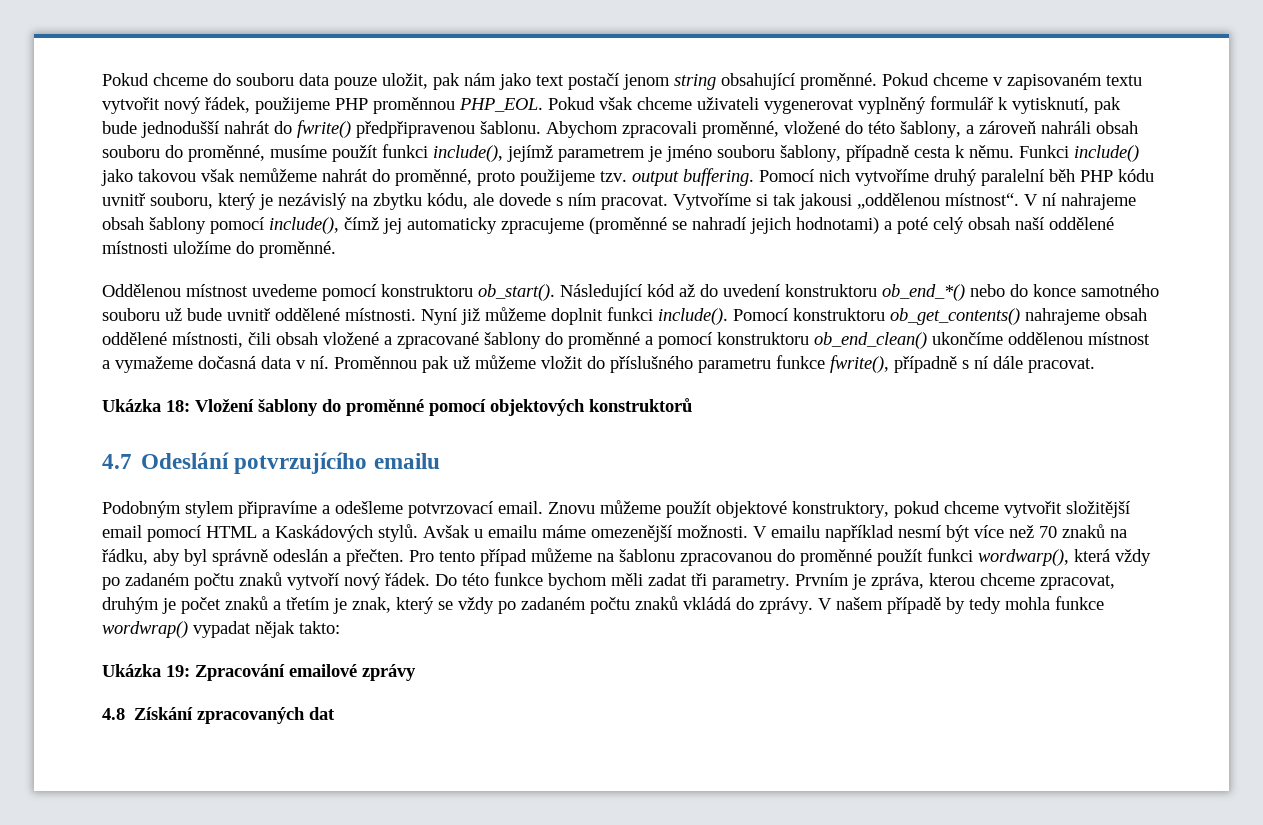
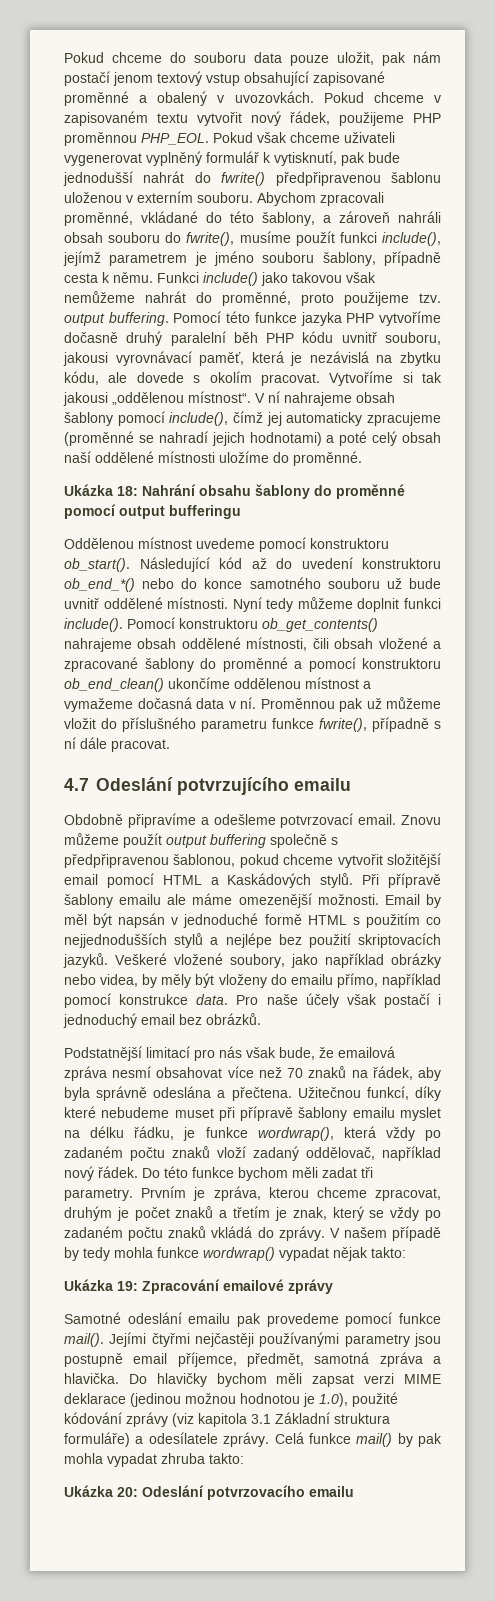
[499,73,877,90] jako text postačí jenom string obsahující proměnné. -> [64,71,385,86] [64,91,314,106] postačí jenom textový vstup obsahující zapisované proměnné a obalený v uvozovkách.
[480,121,541,134] šablonu. -> [391,172,441,183] [64,191,253,203] šablonu uloženou v externím souboru.
[784,121,840,134] vložené -> [141,211,198,223] vkládané
[188,145,265,162] proměnné, -> [186,232,235,246] fwrite(),
[819,169,929,186] nich vytvoříme -> [226,311,442,326] [64,332,118,343] této funkce jazyka PHP vytvoříme dočasně
[218,193,347,210] který je nezávislý -> [63,351,369,366] jakousi vyrovnávací paměť, která je nezávislá
[568,193,597,206] ním -> [209,371,252,383] okolím
(336, 249) none -> [64,484,405,499] [64,504,241,519] // Ukázka 18: Nahrání obsahu šablony do proměnné pomocí output bufferingu
[461,308,480,325] již -> [266,598,294,612] tedy
[102,398,692,416] // Ukázka 18: Vložení šablony do proměnné pomocí objektových konstruktorů -> (170, 745) none
[102,501,234,518] Podobným stylem -> [64,814,123,825] Obdobně
[716,501,889,518] objektové konstruktory, -> [166,834,338,848] [64,854,236,868] output buffering společně s předpřipravenou šablonou,
[423,525,970,542] Avšak u emailu máme omezenější možnosti. V emailu například nesmí být -> [362,873,441,888] [64,893,441,908] [64,913,441,928] [64,933,441,948] [63,953,441,968] [64,973,441,988] [64,993,441,1008] [63,1013,261,1028] [64,1046,395,1061] [64,1066,223,1081] Při přípravě šablony emailu ale máme omezenější možnosti. Email by měl být napsán v jednoduché formě HTML s použitím co nejjednodušších stylů a nejlépe bez použití skriptovacích jazyků. Veškeré vložené soubory, jako například obrázky nebo videa, by měly být vloženy do emailu přímo, například pomocí konstrukce data. Pro naše účely však postačí i jednoduchý email bez obrázků. // Podstatnější limitací pro nás však bude, že emailová zpráva nesmí obsahovat
[102,548,1069,566] řádku, aby byl správně odeslán a přečten. Pro tento případ můžeme na šablonu zpracovanou do proměnné použít funkci wordwarp(), -> [372,1066,442,1081] [64,1086,441,1101] [64,1106,441,1121] [64,1126,334,1141] řádek, aby byla správně odeslána a přečtena. Užitečnou funkcí, díky které nebudeme muset při přípravě šablony emailu myslet na délku řádku, je funkce wordwrap(),
[287,573,339,590] vytvoří -> [217,1146,441,1161] vloží zadaný oddělovač, například
[102,707,336,724] 4.8 Získání zpracovaných dat -> [64,1312,441,1327] [64,1332,441,1347] [64,1352,441,1367] [64,1373,441,1387] [64,1392,398,1407] [64,1412,390,1427] [64,1432,442,1447] [64,1453,244,1467] [64,1485,354,1500] Samotné odeslání emailu pak provedeme pomocí funkce mail(). Jejími čtyřmi nejčastěji používanými parametry jsou postupně email příjemce, předmět, samotná zpráva a hlavička. Do hlavičky bychom měli zapsat verzi MIME deklarace (jedinou možnou hodnotou je 1.0), použité kódování zprávy (viz kapitola 3.1 Základní struktura formuláře) a odesílatele zprávy. Celá funkce mail() by pak mohla vypadat zhruba takto: // Ukázka 20: Odeslání potvrzovacího emailu

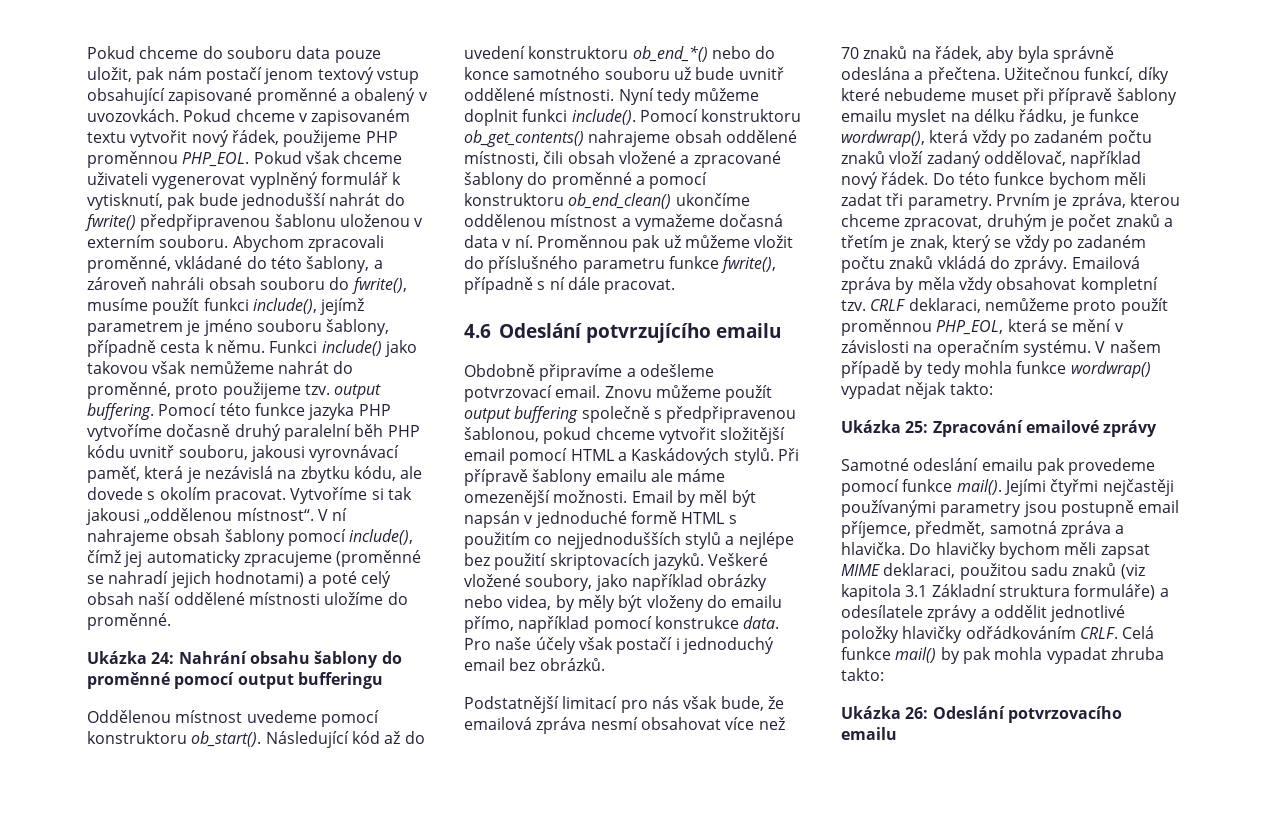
[117,486,138,496] 18: -> [151,652,175,664] 24:
[64,778,89,791] 4.7 -> [464,324,491,338] 4.6
(325, 1233) none -> [1071,256,1140,269] [841,277,1158,294] [841,298,1168,315] [841,319,1124,336] [841,340,1091,357] Emailová zpráva by měla vždy obsahovat kompletní tzv. CRLF deklaraci, nemůžeme proto použít proměnnou PHP_EOL, která se mění v závislosti na operačním systému.
[117,1281,138,1291] 19: -> [905,421,929,433] 25:
[364,1373,441,1384] [64,1392,398,1407] [64,1412,168,1427] verzi MIME deklarace (jedinou možnou hodnotou je 1.0), použité kódování zprávy -> [841,563,1117,580] MIME deklaraci, použitou sadu znaků
[223,1432,270,1447] zprávy. -> [927,605,1126,622] [841,626,1118,643] zprávy a oddělit jednotlivé položky hlavičky odřádkováním CRLF.
[117,1487,138,1497] 20: -> [905,707,929,719] 26:

